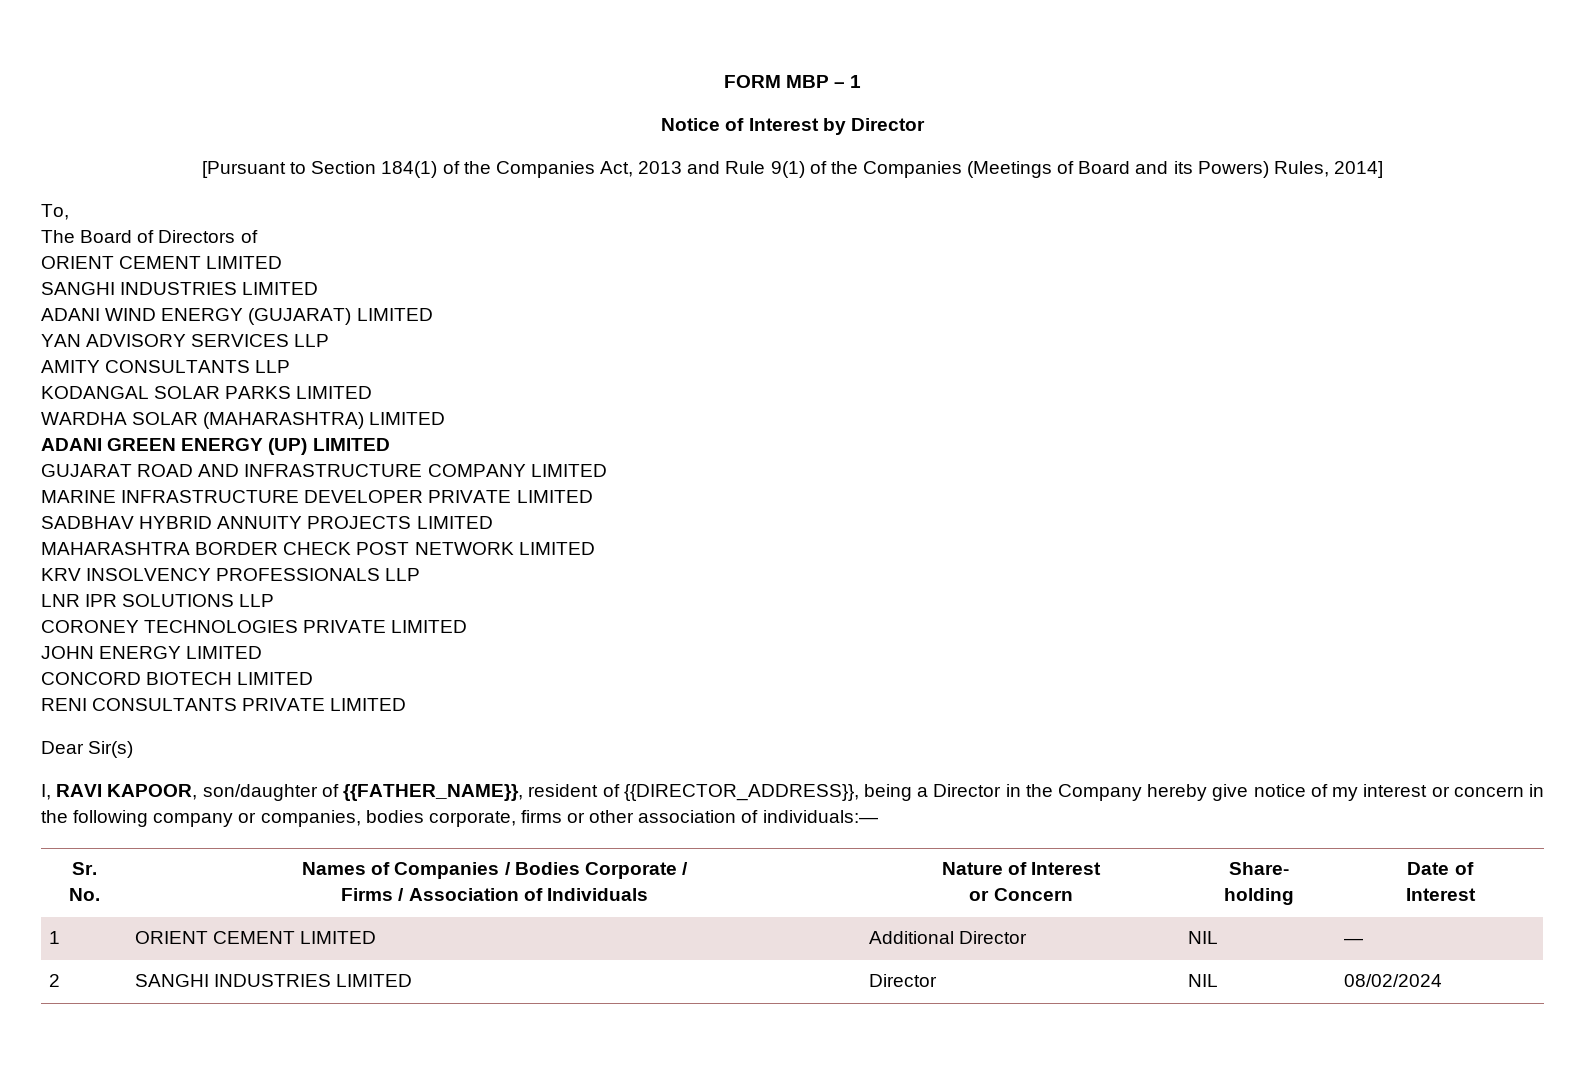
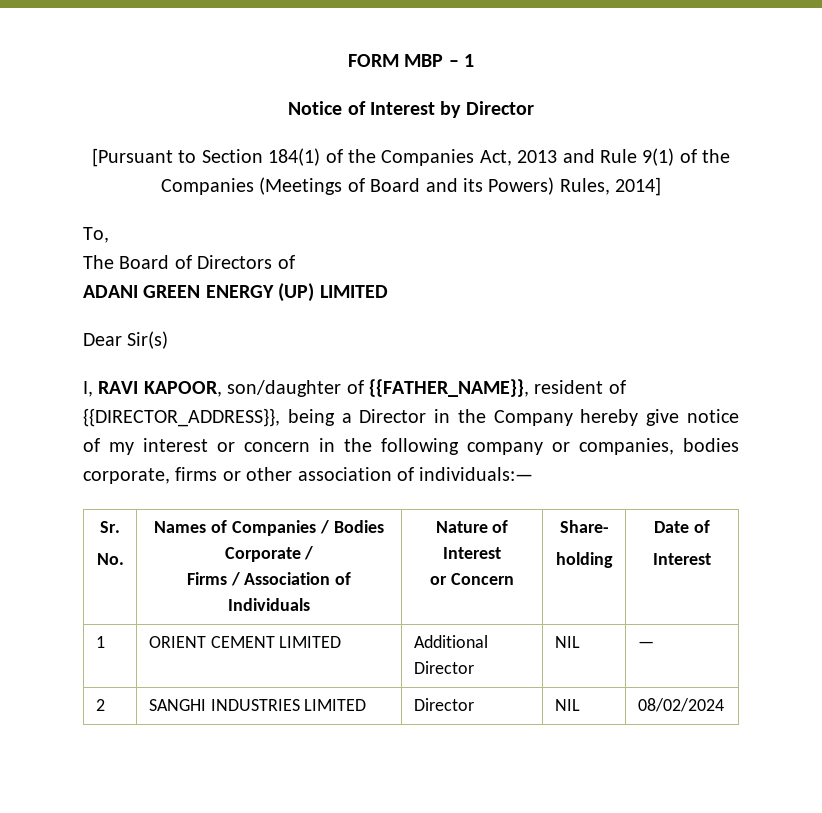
[41,256,283,269] [41,282,319,295] [41,308,433,325] [41,334,330,347] [41,360,291,373] [41,386,373,399] [41,412,446,429] // ORIENT CEMENT LIMITED // SANGHI INDUSTRIES LIMITED // ADANI WIND ENERGY (GUJARAT) LIMITED // YAN ADVISORY SERVICES LLP // AMITY CONSULTANTS LLP // KODANGAL SOLAR PARKS LIMITED // WARDHA SOLAR (MAHARASHTRA) LIMITED -> (295, 262) none
[41,464,607,477] [41,490,593,503] [41,516,493,529] [41,542,595,555] [41,568,421,581] [41,594,275,607] [41,620,468,633] [41,646,263,659] [41,672,314,685] [41,698,407,711] // GUJARAT ROAD AND INFRASTRUCTURE COMPANY LIMITED // MARINE INFRASTRUCTURE DEVELOPER PRIVATE LIMITED // SADBHAV HYBRID ANNUITY PROJECTS LIMITED // MAHARASHTRA BORDER CHECK POST NETWORK LIMITED // KRV INSOLVENCY PROFESSIONALS LLP // LNR IPR SOLUTIONS LLP // CORONEY TECHNOLOGIES PRIVATE LIMITED // JOHN ENERGY LIMITED // CONCORD BIOTECH LIMITED // RENI CONSULTANTS PRIVATE LIMITED -> (388, 291) none

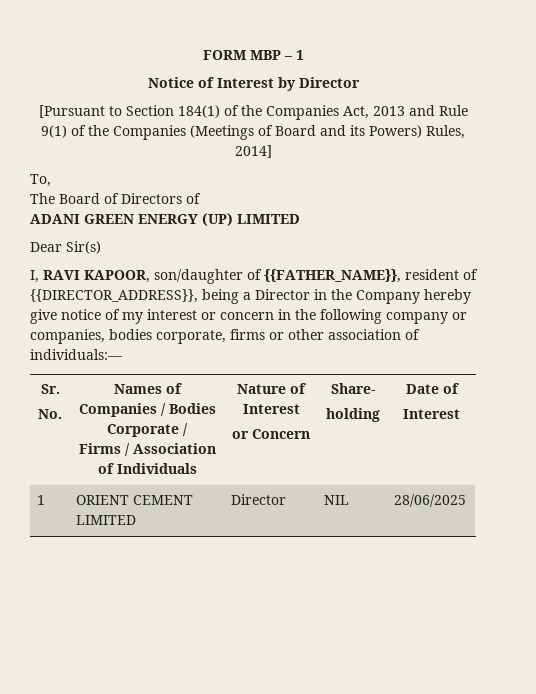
[413,635,488,648] [413,661,474,674] [554,636,580,648] [637,641,654,648] [95,699,105,711] [148,699,367,711] [413,698,474,711] [554,699,580,711] [637,698,724,712] Additional Director | NIL | — // 2 | SANGHI INDUSTRIES LIMITED | Director | NIL | 08/02/2024 -> [231,494,287,505] [324,495,350,505] [394,494,467,507] Director | NIL | 28/06/2025

